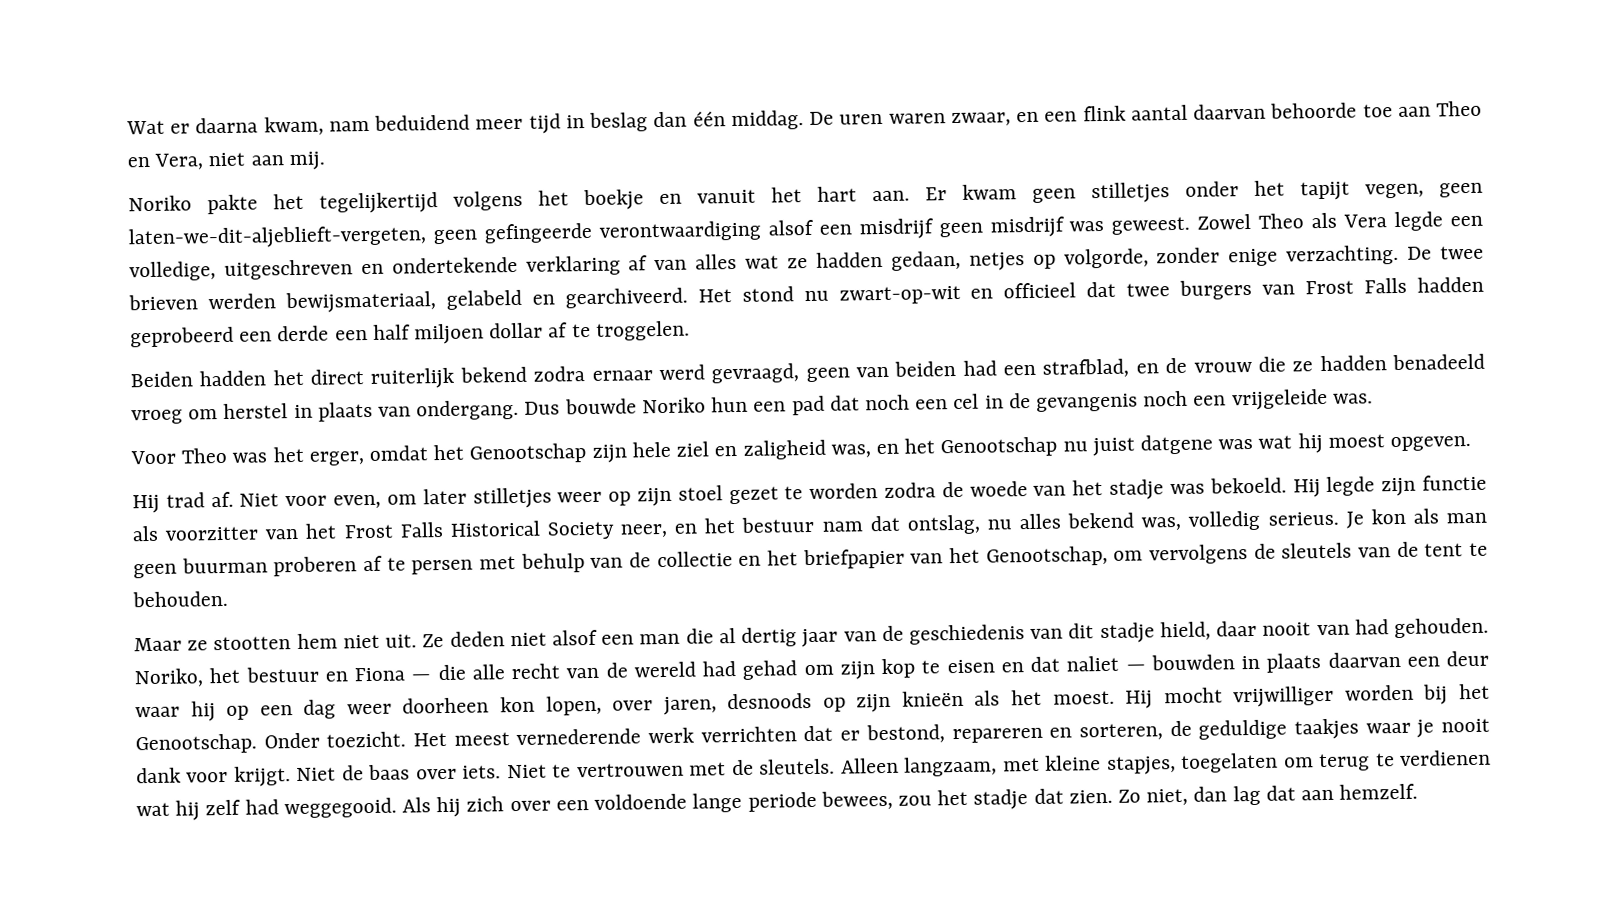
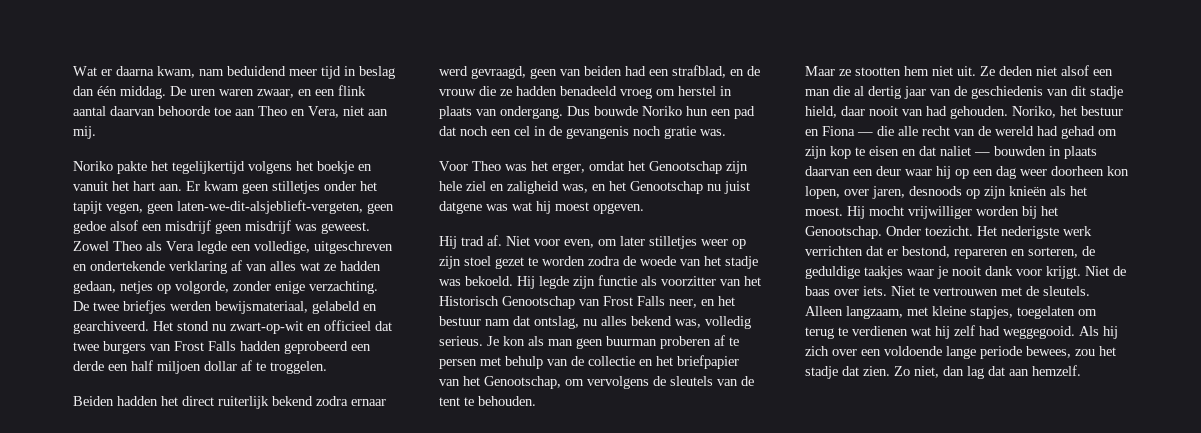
[128,220,761,250] laten-we-dit-aljeblieft-vergeten, geen gefingeerde verontwaardiging -> [177,200,394,214] [73,221,106,234] laten-we-dit-alsjeblieft-vergeten, geen gedoe
[128,294,198,311] brieven -> [123,300,166,314] briefjes
[1193,388,1328,411] een vrijgeleide -> [664,126,696,139] gratie
[343,520,615,540] Frost Falls Historical Society -> [439,296,665,309] Historisch Genootschap van Frost Falls
[453,728,642,746] meest vernederende -> [1001,226,1059,239] nederigste

